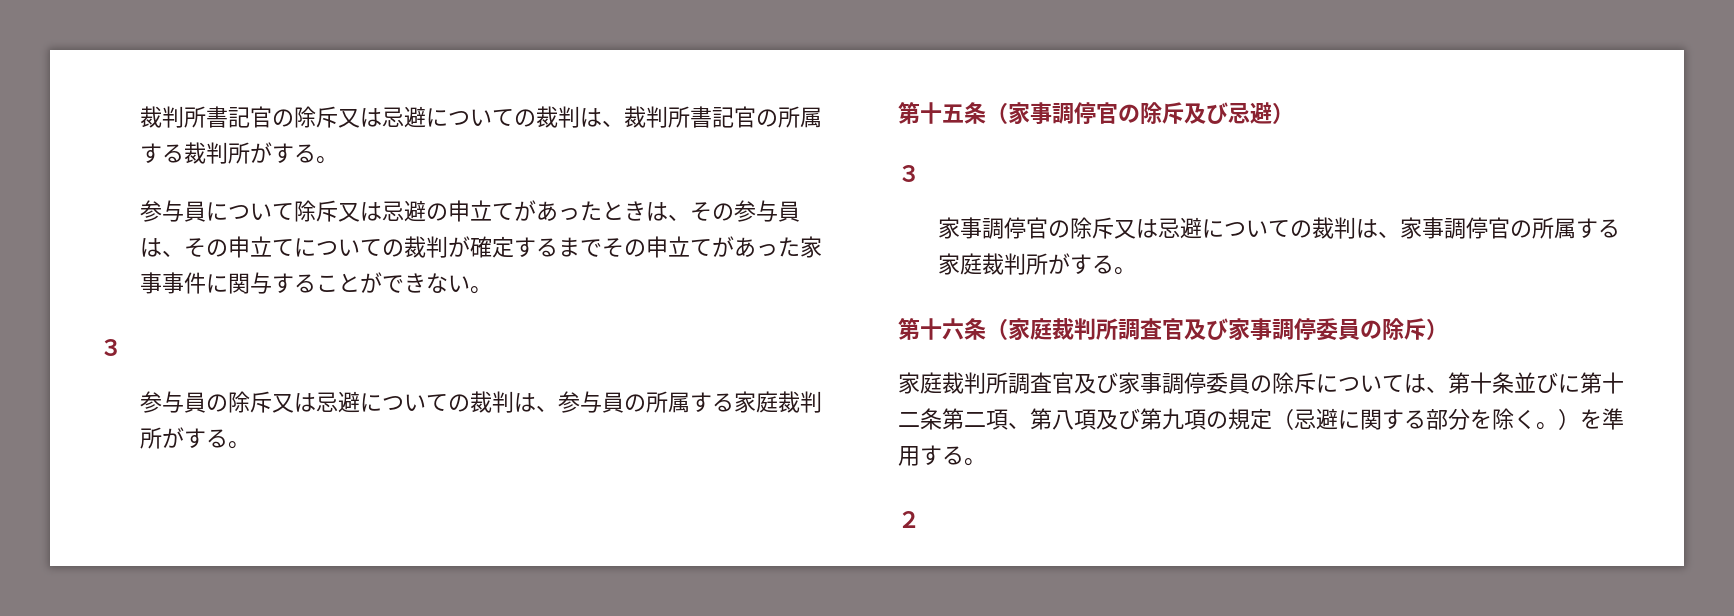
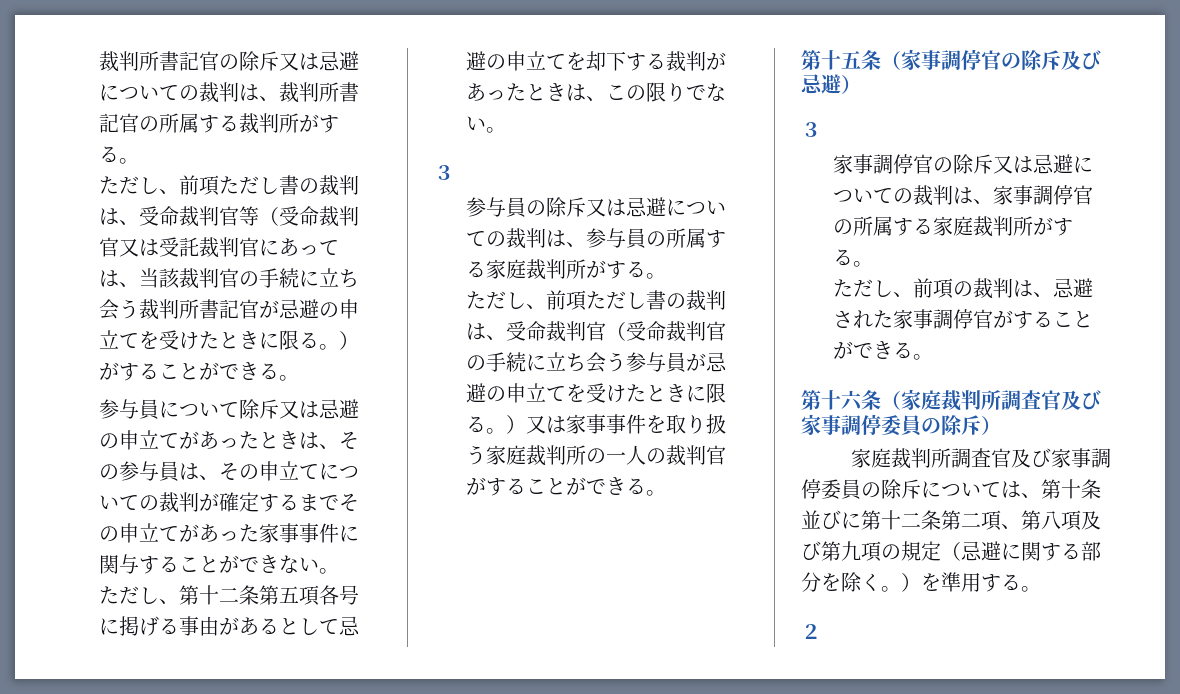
(338, 160) none -> [99,175,360,196] [99,206,360,227] [99,237,340,258] [99,268,360,289] [99,299,360,320] [99,330,360,350] [99,362,300,381] // ただし、前項ただし書の裁判は、受命裁判官等（受命裁判官又は受託裁判官にあっては、当該裁判官の手続に立ち会う裁判所書記官が忌避の申立てを受けたときに限る。）がすることができる。
(492, 290) none -> [99,585,360,606] [99,616,361,636] [466,51,727,72] [466,82,727,102] [466,116,507,133] // ただし、第十二条第五項各号に掲げる事由があるとして忌避の申立てを却下する裁判があったときは、この限りでない。
(250, 445) none -> [466,290,727,311] [466,321,727,342] [466,352,728,373] [466,383,727,403] [466,414,727,434] [466,445,727,466] [466,477,667,496] // ただし、前項ただし書の裁判は、受命裁判官（受命裁判官の手続に立ち会う参与員が忌避の申立てを受けたときに限る。）又は家事事件を取り扱う家庭裁判所の一人の裁判官がすることができる。
(1136, 271) none -> [833,278,1094,299] [833,309,1094,329] [833,341,934,360] // ただし、前項の裁判は、忌避された家事調停官がすることができる。

